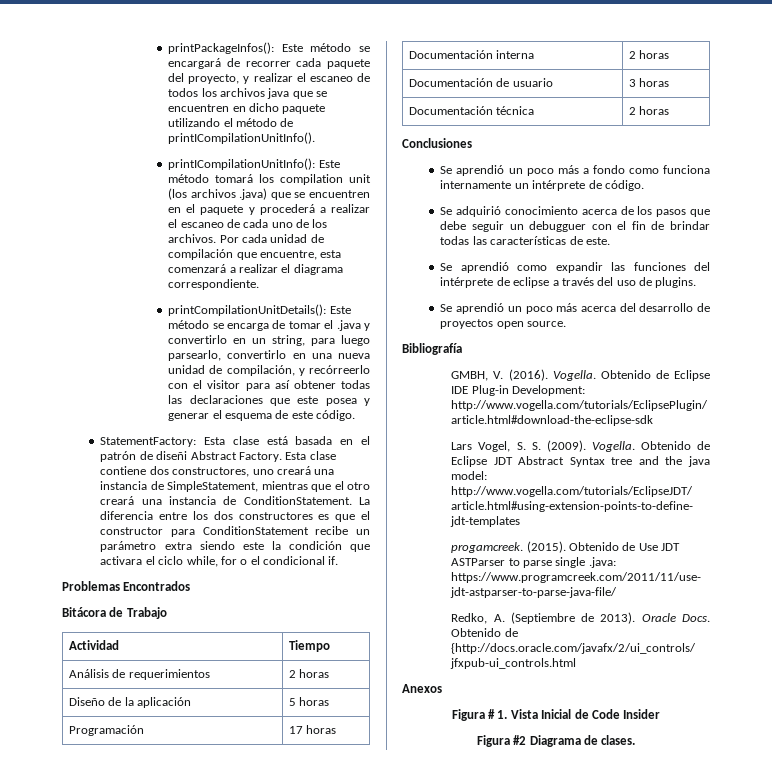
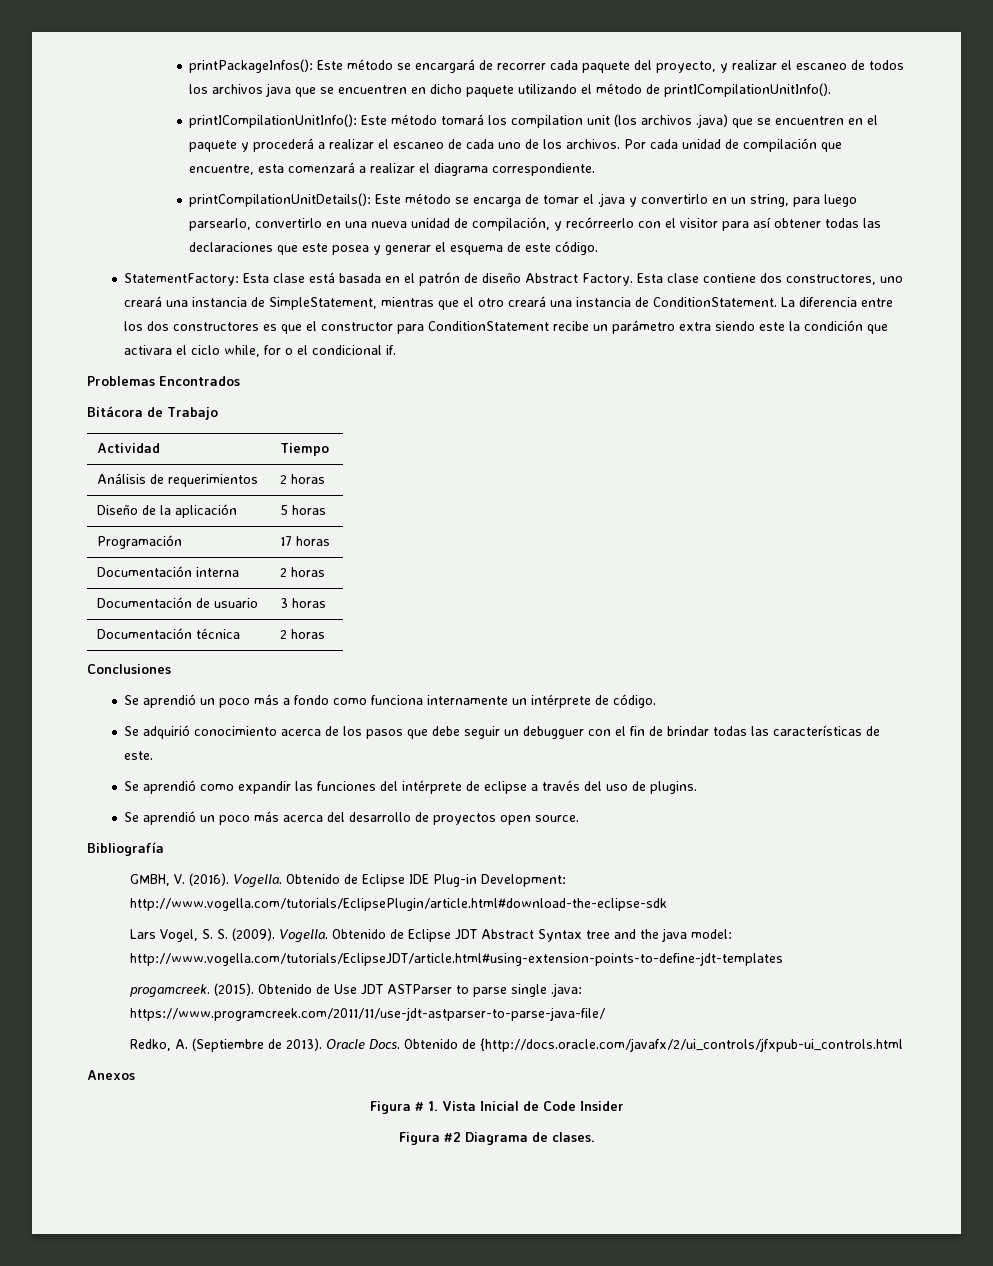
[156,451,188,460] diseñi -> [482,273,522,283] diseño

